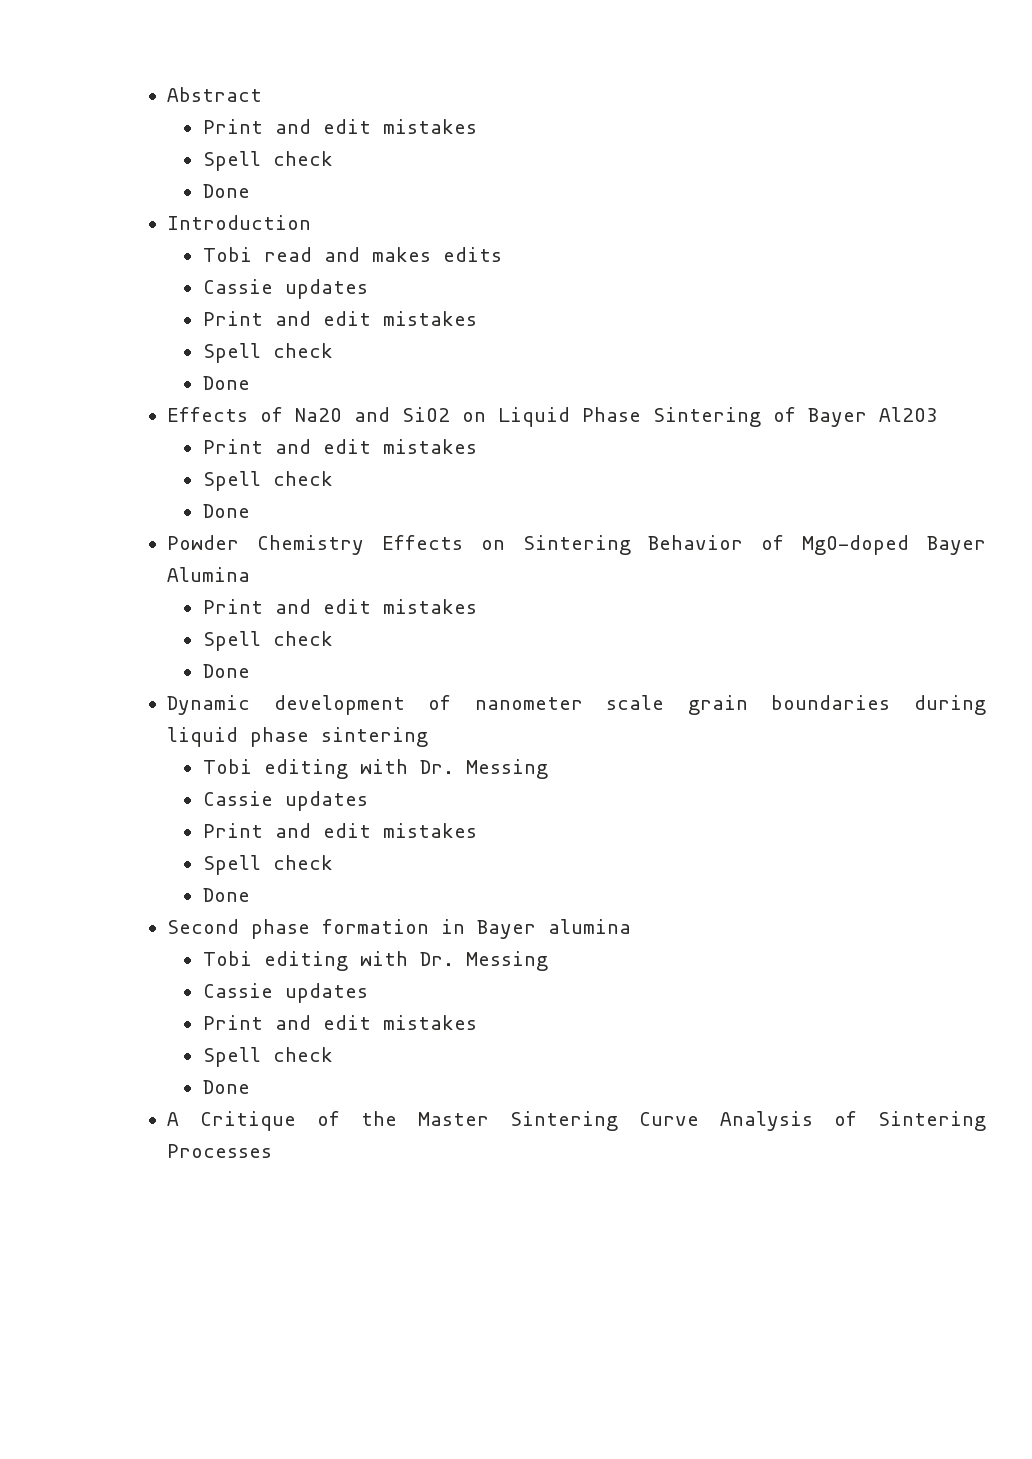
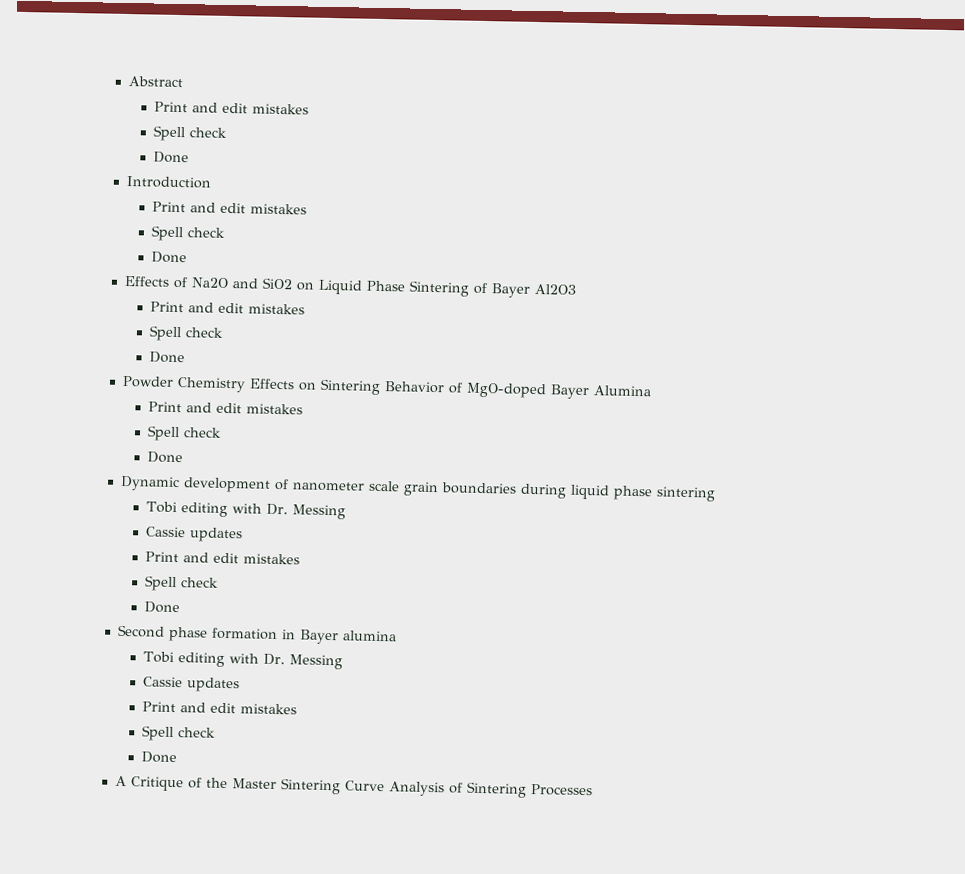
[202,247,502,262] [202,279,368,299] // Tobi read and makes edits // Cassie updates -> (212, 182) none

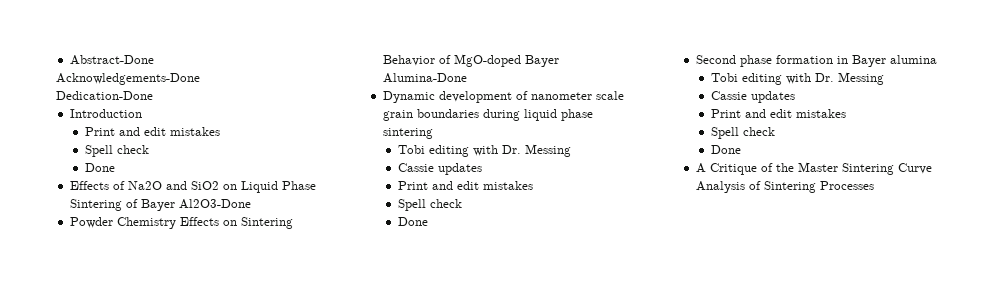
[127,76,183,88] [153,101,309,115] [152,125,227,142] [152,151,189,164] Abstract // Print and edit mistakes // Spell check // Done -> [70,55,155,65] [55,73,200,85] [55,91,153,100] Abstract-Done // Acknowledgements-Done // Dedication-Done
[533,283,576,295] [149,301,305,315] [148,325,224,342] [148,351,185,364] Al2O3 // Print and edit mistakes // Spell check // Done -> [179,199,252,209] Al2O3-Done
[592,385,652,397] [147,401,303,415] [146,425,222,442] [146,451,183,464] Alumina // Print and edit mistakes // Spell check // Done -> [383,73,468,83] Alumina-Done

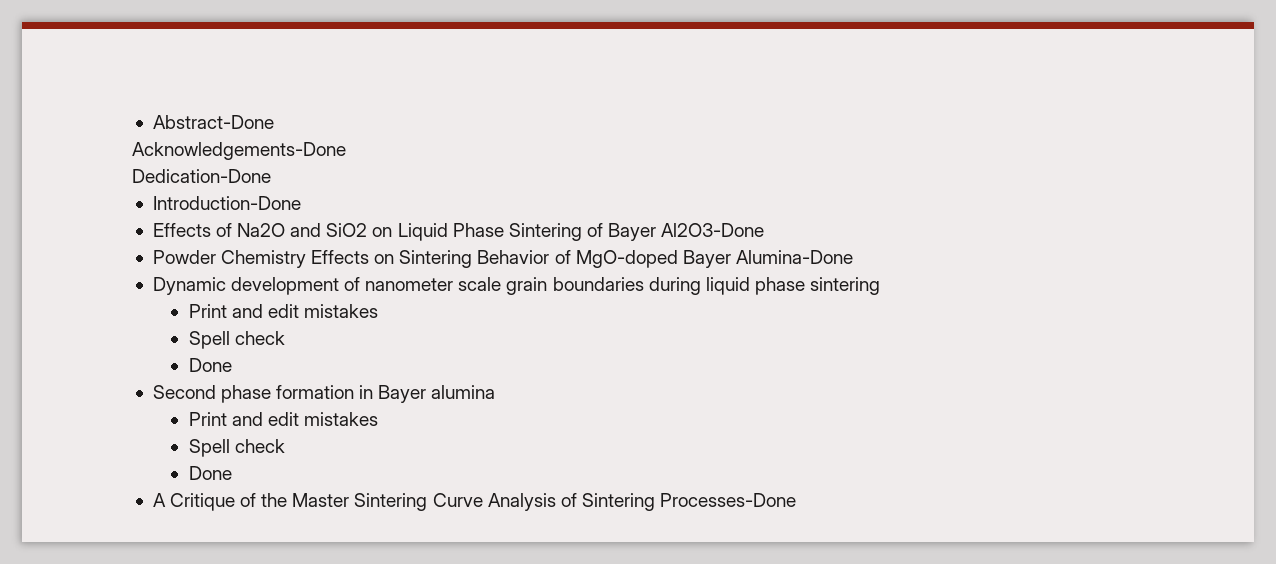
[70,109,143,118] [84,127,220,136] [84,145,149,157] [84,163,115,172] Introduction // Print and edit mistakes // Spell check // Done -> [152,196,301,210] Introduction-Done
[397,144,571,157] [397,163,482,175] // Tobi editing with Dr. Messing // Cassie updates -> (881, 286) none
[710,72,884,85] [710,91,795,103] // Tobi editing with Dr. Messing // Cassie updates -> (496, 392) none
[820,181,875,190] Processes -> [660,493,797,507] Processes-Done

